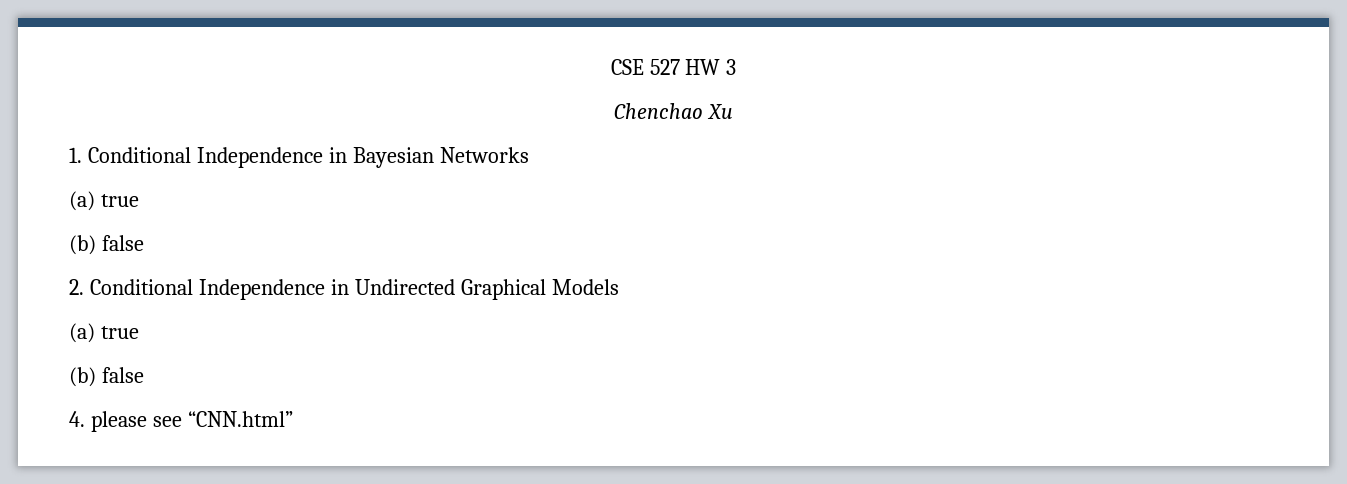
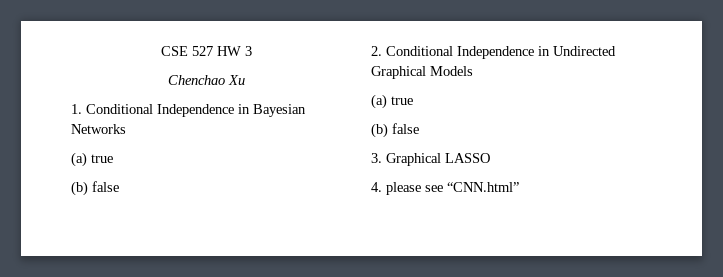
(144, 375) none -> [371,153,490,166] // 3. Graphical LASSO

